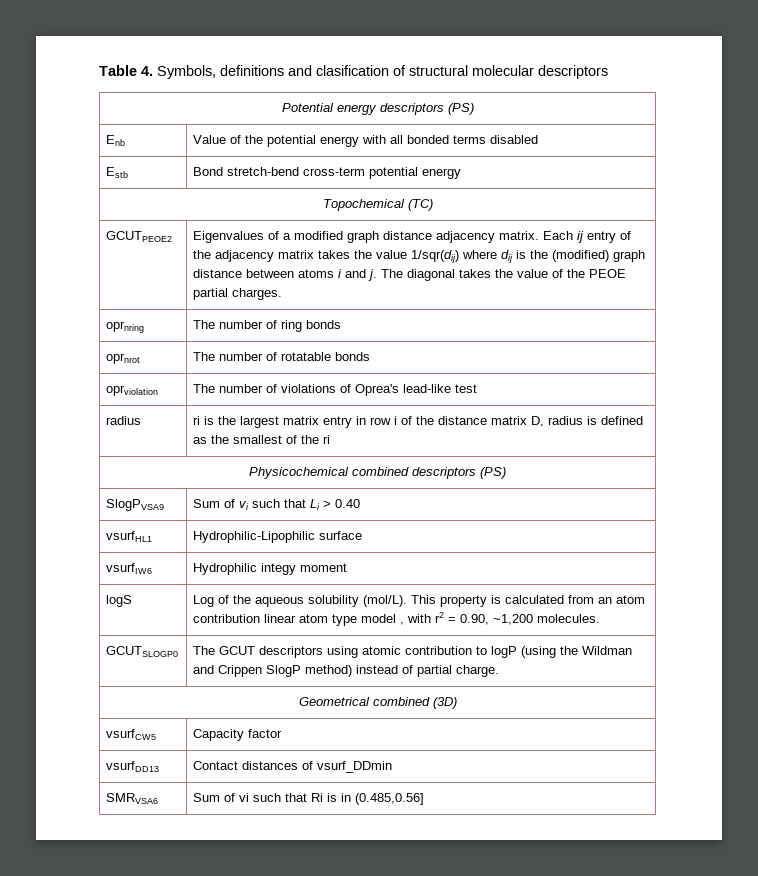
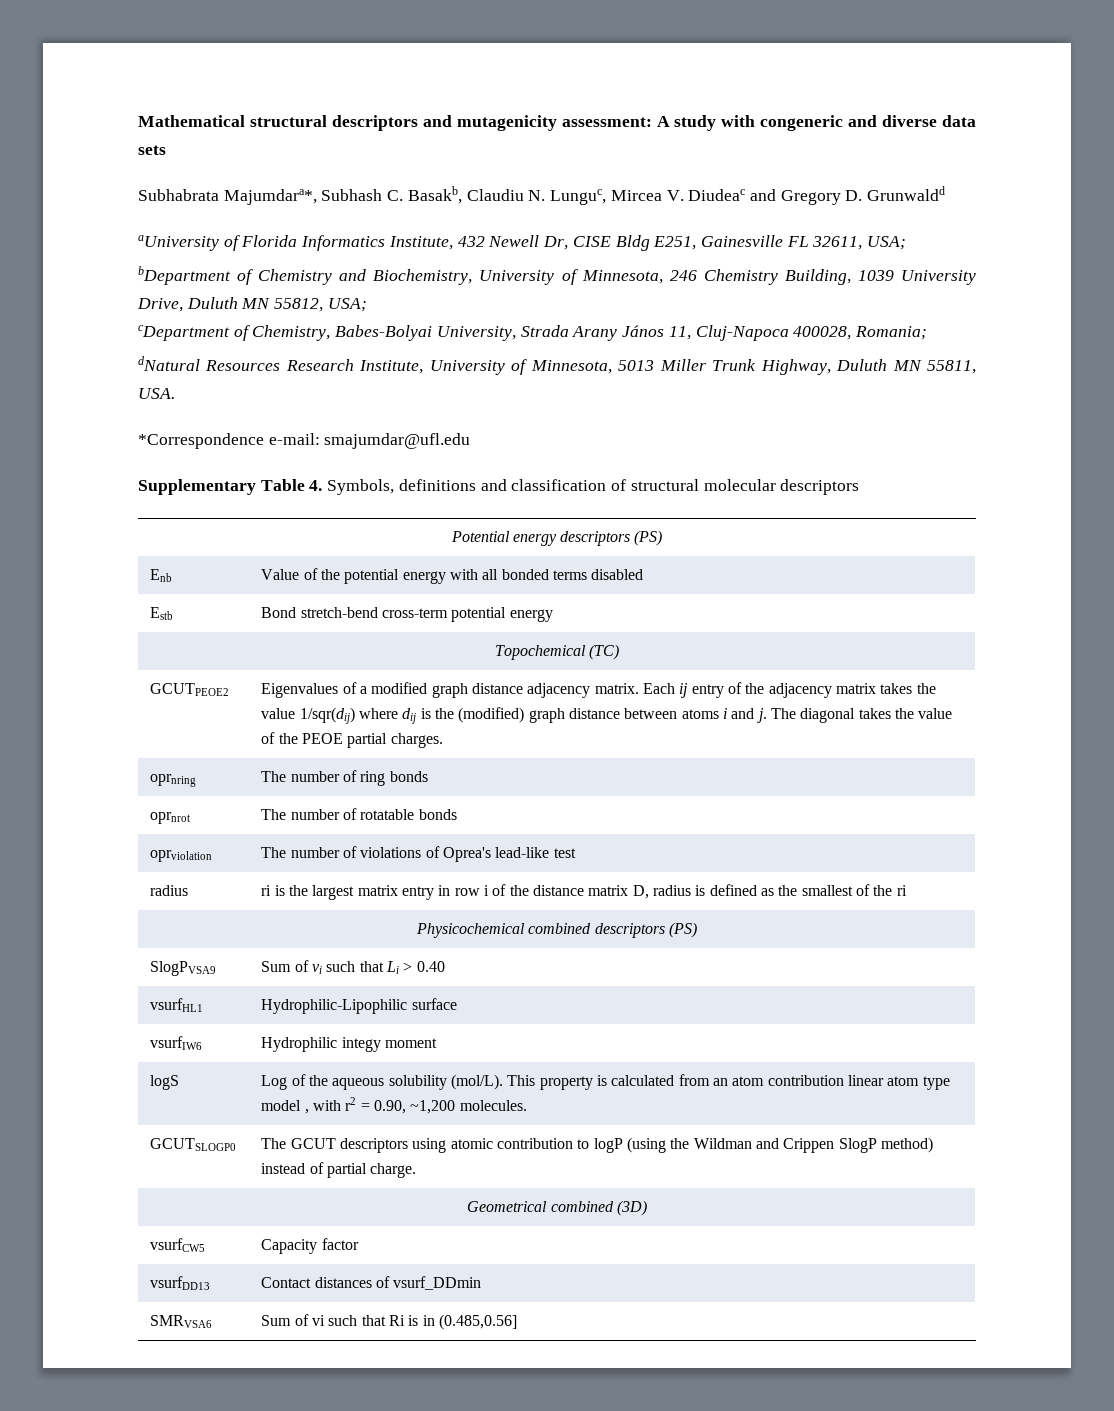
(99, 70) none -> [138,115,976,131] [138,145,166,155] [138,186,946,205] [138,235,907,251] [138,266,977,285] [137,297,367,312] [138,325,927,341] [138,356,976,375] [138,388,175,399] [138,433,471,449] [138,479,256,495] Mathematical structural descriptors and mutagenicity assessment: A study with congeneric and diverse data sets // Subhabrata Majumdara*, Subhash C. Basakb, Claudiu N. Lunguc, Mircea V. Diudeac and Gregory D. Grunwaldd // aUniversity of Florida Informatics Institute, 432 Newell Dr, CISE Bldg E251, Gainesville FL 32611, USA; // bDepartment of Chemistry and Biochemistry, University of Minnesota, 246 Chemistry Building, 1039 University Drive, Duluth MN 55812, USA; // cDepartment of Chemistry, Babes-Bolyai University, Strada Arany János 11, Cluj-Napoca 400028, Romania; // dNatural Resources Research Institute, University of Minnesota, 5013 Miller Trunk Highway, Duluth MN 55811, USA. // *Correspondence e-mail: smajumdar@ufl.edu // Supplementary
[316,65,389,76] clasification -> [511,479,607,491] classification

